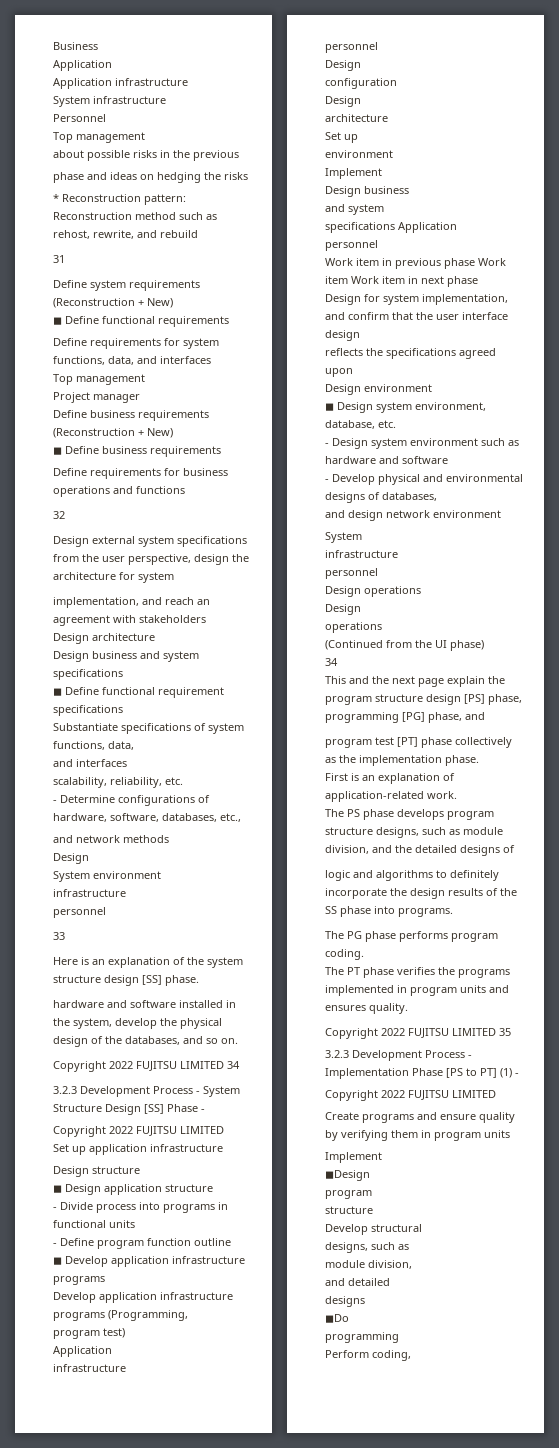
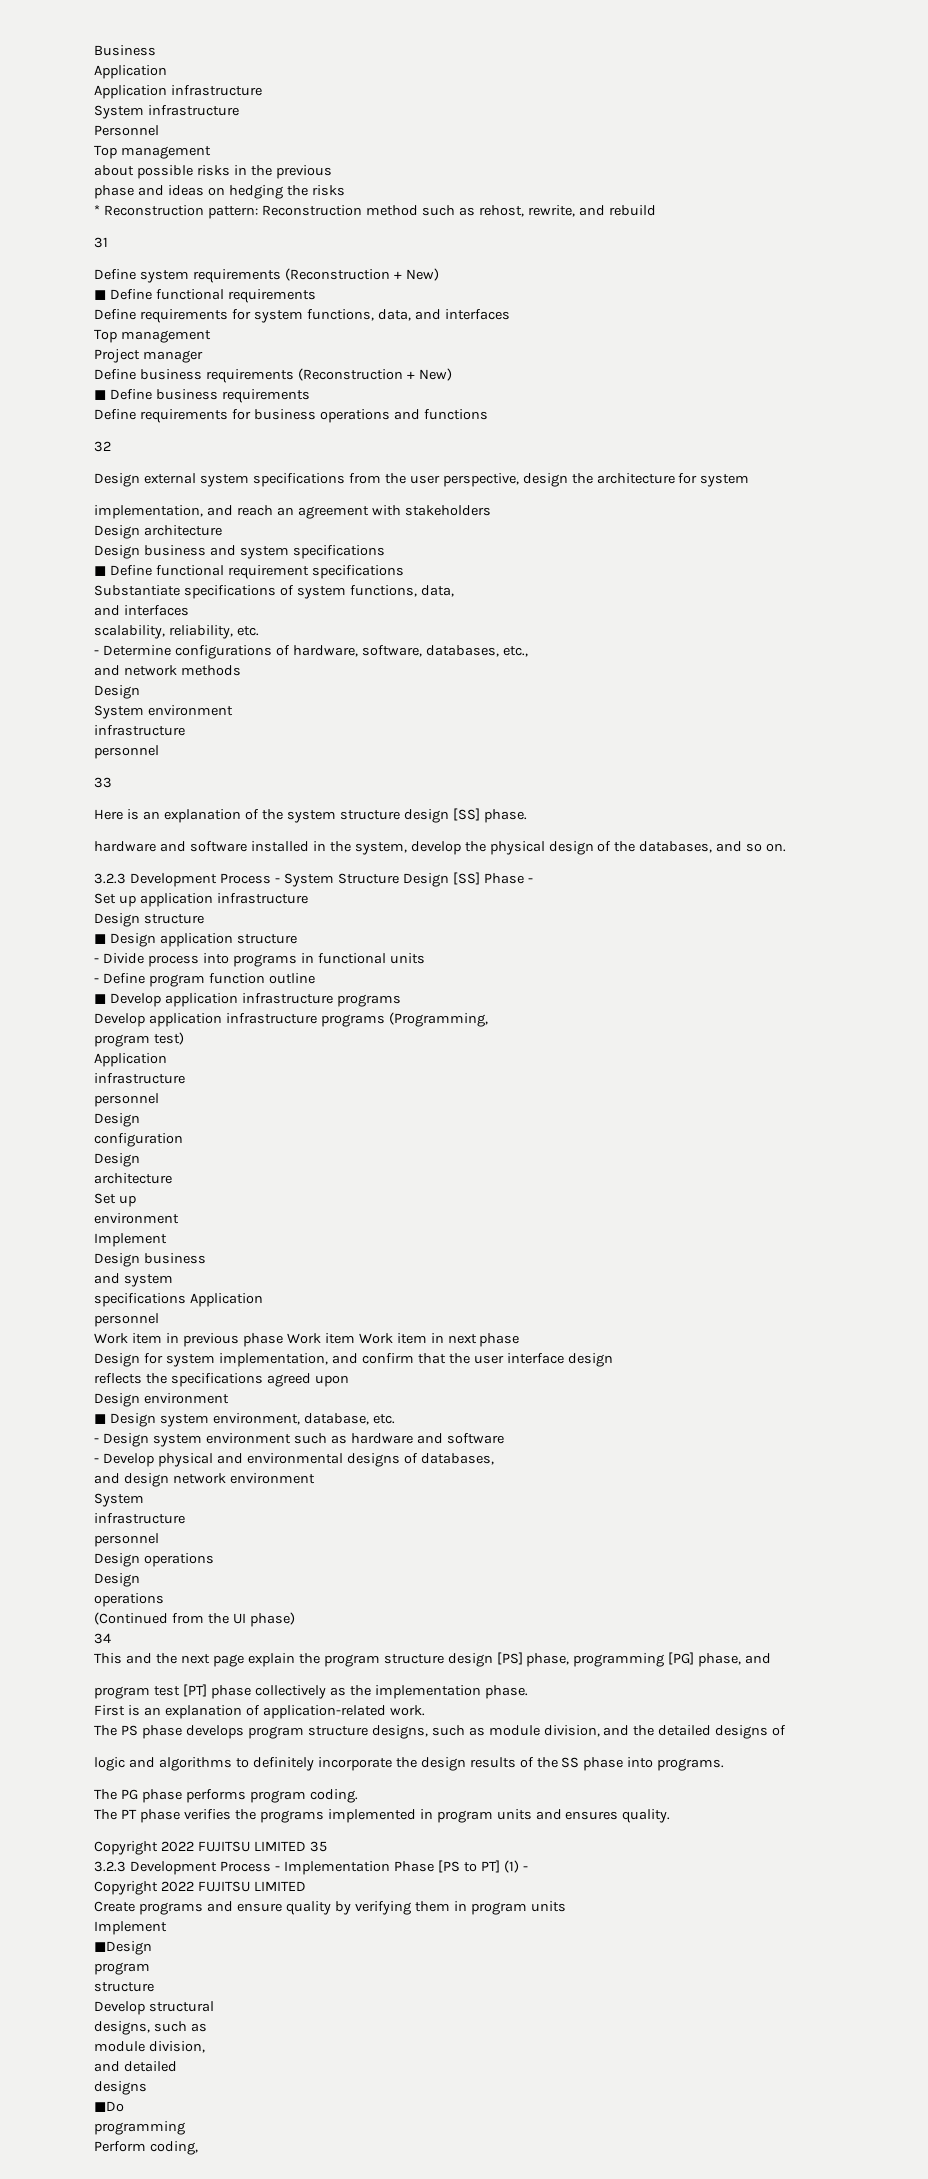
[52,1061,240,1072] // Copyright 2022 FUJITSU LIMITED 34 -> (787, 847) none
[52,1126,224,1137] // Copyright 2022 FUJITSU LIMITED -> (533, 880) none

